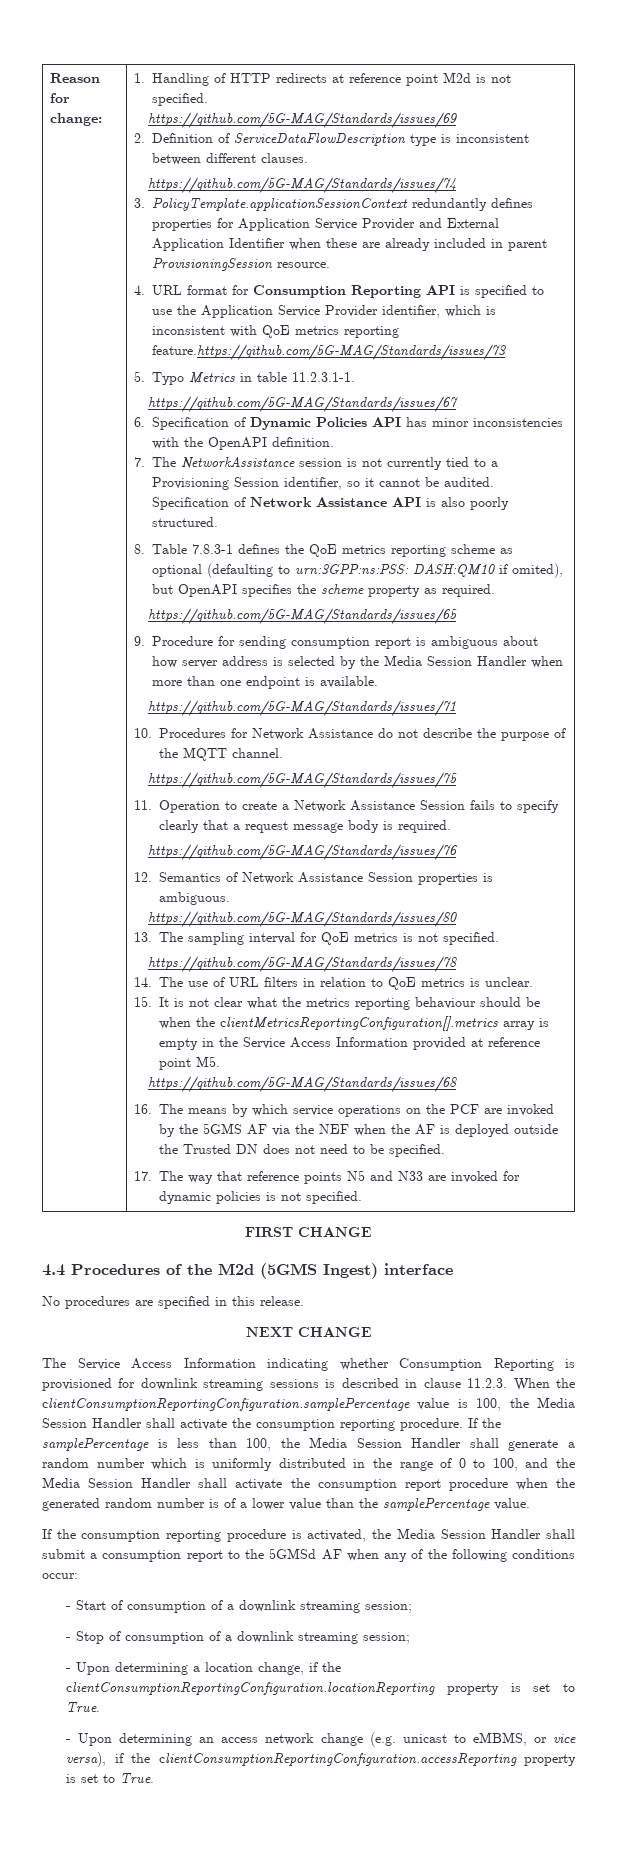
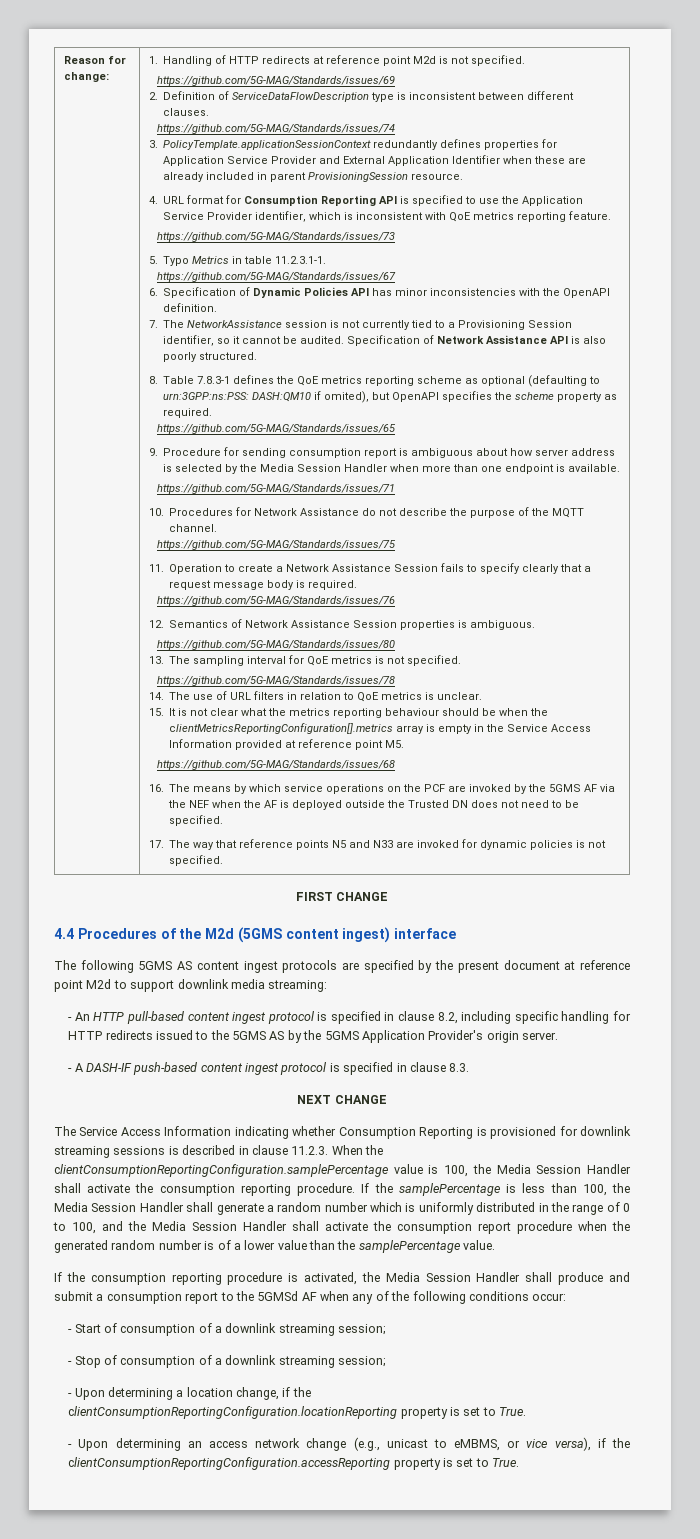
[152,344,507,360] feature.https://github.com/5G-MAG/Standards/issues/73 -> [568,211,611,220] [157,232,396,242] feature. // https://github.com/5G-MAG/Standards/issues/73
[323,1263,378,1279] Ingest) -> [285,927,391,943] content ingest)
[42,1296,304,1309] No procedures are specified in this release. -> [54,960,631,973] [54,979,328,992] [68,1011,631,1024] [68,1030,559,1043] [68,1062,470,1075] The following 5GMS AS content ingest protocols are specified by the present document at reference point M2d to support downlink media streaming: // - An HTTP pull-based content ingest protocol is specified in clause 8.2, including specific handling for HTTP redirects issued to the 5GMS AS by the 5GMS Application Provider's origin server. // - A DASH-IF push-based content ingest protocol is specified in clause 8.3.
(576, 1534) none -> [558,1272,631,1285] produce and
[369,1732,396,1747] (e.g. -> [353,1437,380,1451] (e.g.,

